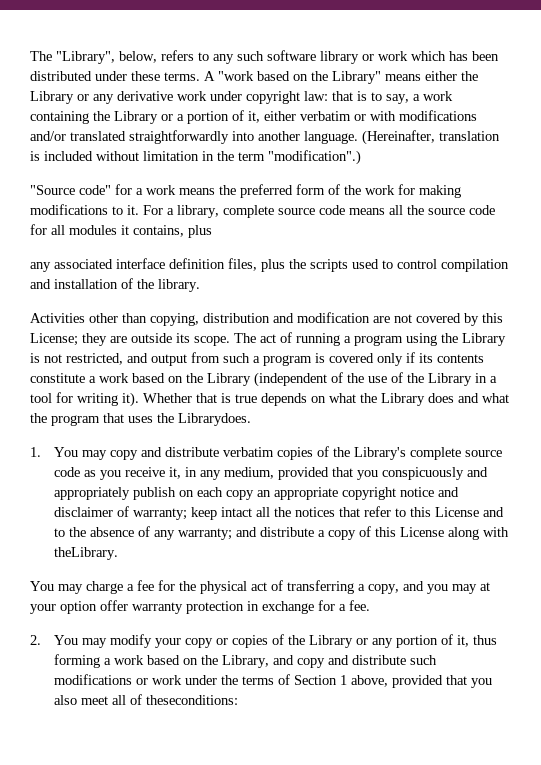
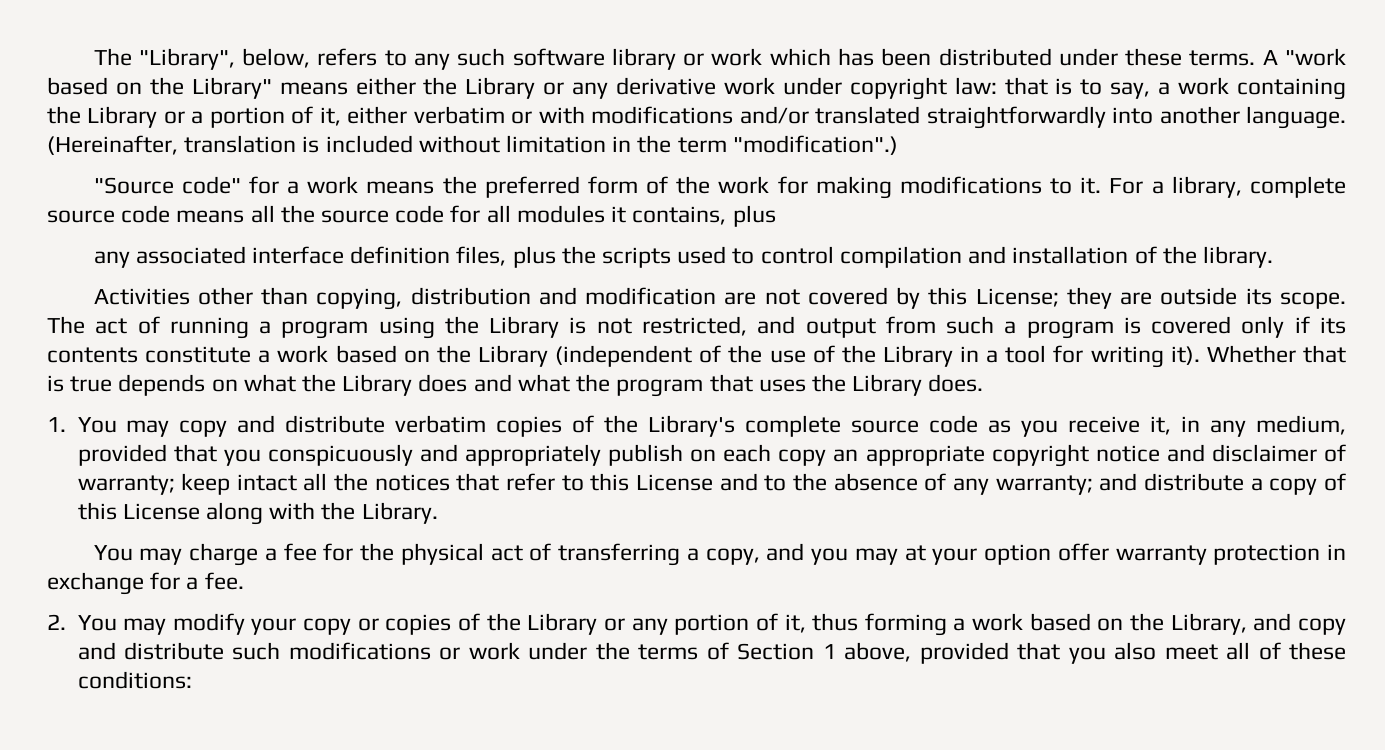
[178,413,251,426] Librarydoes. -> [852,374,984,396] Library does.
[53,547,118,560] theLibrary. -> [321,502,438,524] the Library.
[145,695,238,705] theseconditions: -> [1288,642,1346,660] [77,671,192,689] these conditions:

